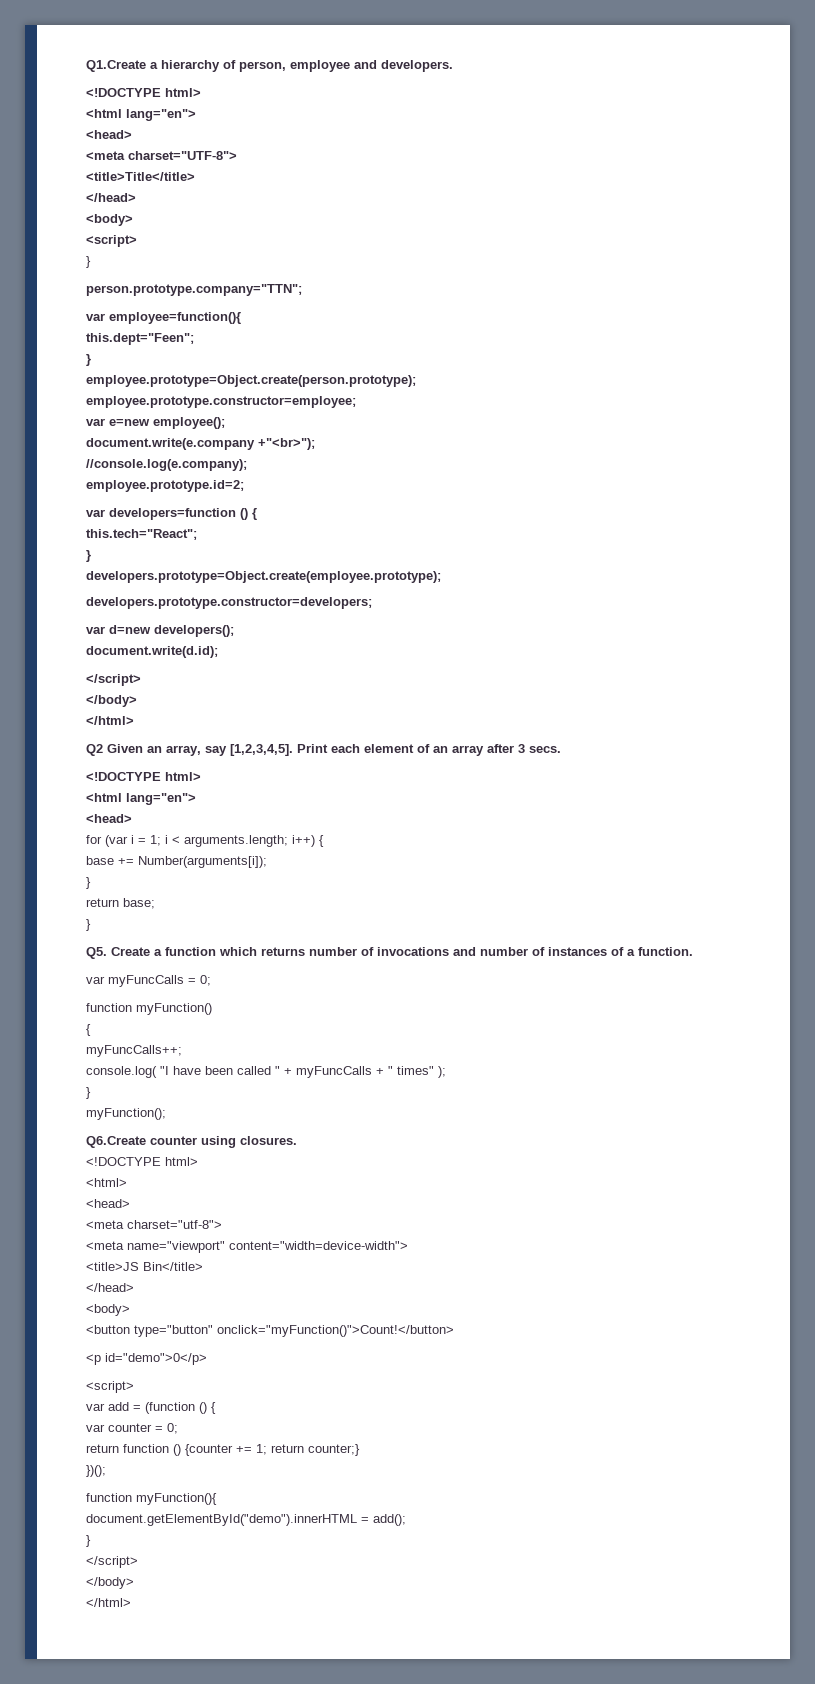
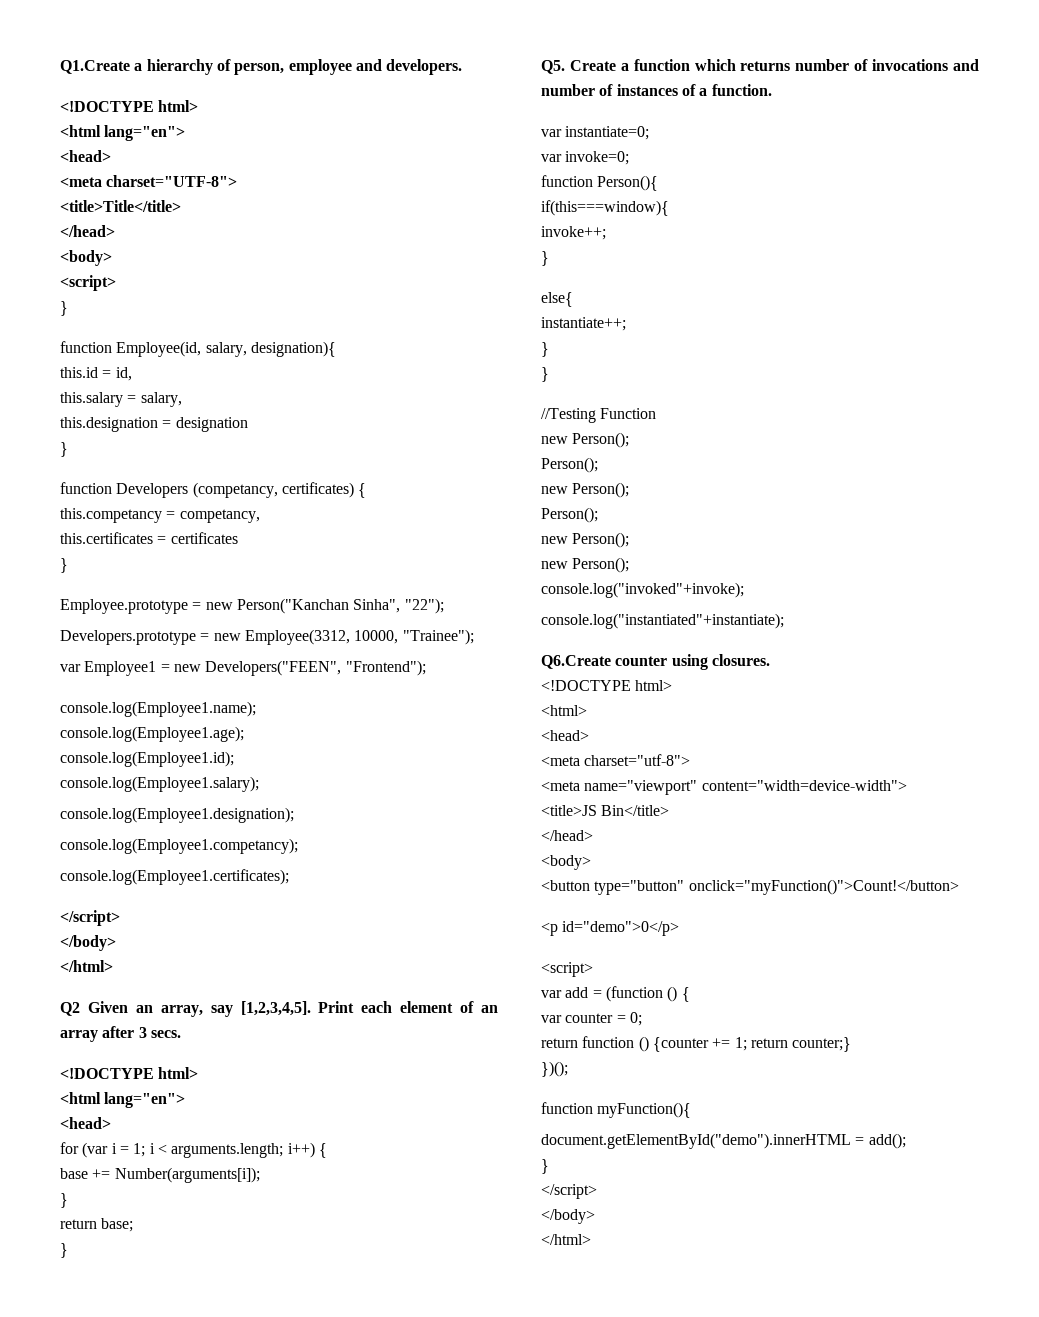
[86,284,302,296] [86,312,241,324] [86,333,194,345] [86,354,91,366] [86,375,416,387] [86,396,356,408] [86,417,225,429] [86,438,315,450] [86,459,247,471] [86,480,244,492] [86,508,257,520] [86,529,197,540] [86,550,91,562] [86,571,441,583] [86,597,372,609] [86,625,234,637] [86,646,218,658] person.prototype.company="TTN"; // var employee=function(){ // this.dept="Feen"; // } // employee.prototype=Object.create(person.prototype); // employee.prototype.constructor=employee; // var e=new employee(); // document.write(e.company +"<br>"); // //console.log(e.company); // employee.prototype.id=2; // var developers=function () { // this.tech="React"; // } // developers.prototype=Object.create(employee.prototype); // developers.prototype.constructor=developers; // var d=new developers(); // document.write(d.id); -> [60,341,336,357] [60,367,132,381] [60,392,182,407] [60,417,248,432] [60,442,68,457] [60,482,367,498] [60,508,260,523] [60,532,238,544] [60,558,68,573] [60,598,444,614] [60,629,474,645] [60,660,426,676] [60,701,256,717] [60,726,244,742] [60,751,234,767] [60,776,259,792] [60,807,294,823] [60,838,298,854] [60,869,289,885] function Employee(id, salary, designation){ // this.id = id, // this.salary = salary, // this.designation = designation // } // function Developers (competancy, certificates) { // this.competancy = competancy, // this.certificates = certificates // } // Employee.prototype = new Person("Kanchan Sinha", "22"); // Developers.prototype = new Employee(3312, 10000, "Trainee"); // var Employee1 = new Developers("FEEN", "Frontend"); // console.log(Employee1.name); // console.log(Employee1.age); // console.log(Employee1.id); // console.log(Employee1.salary); // console.log(Employee1.designation); // console.log(Employee1.competancy); // console.log(Employee1.certificates);
[108,975,211,987] [86,1003,212,1015] [86,1024,91,1036] [86,1045,182,1057] [86,1066,446,1078] [86,1087,91,1099] [86,1108,166,1120] myFuncCalls = 0; // function myFunction() // { // myFuncCalls++; // console.log( "I have been called " + myFuncCalls + " times" ); // } // myFunction(); -> [565,126,650,140] [541,151,630,165] [541,175,659,191] [541,200,669,216] [541,226,606,240] [541,251,549,266] [541,292,573,307] [541,317,626,331] [541,342,549,357] [541,367,549,382] [541,408,657,423] [541,432,630,448] [541,457,598,473] [541,482,630,498] [541,507,598,523] [541,532,630,548] [541,557,630,573] [541,582,744,598] [541,613,784,629] instantiate=0; // var invoke=0; // function Person(){ // if(this===window){ // invoke++; // } // else{ // instantiate++; // } // } // //Testing Function // new Person(); // Person(); // new Person(); // Person(); // new Person(); // new Person(); // console.log("invoked"+invoke); // console.log("instantiated"+instantiate);

